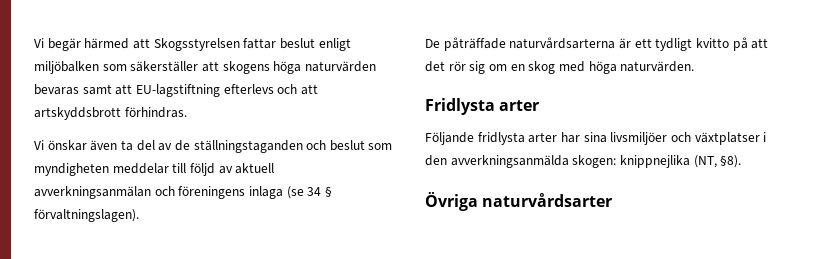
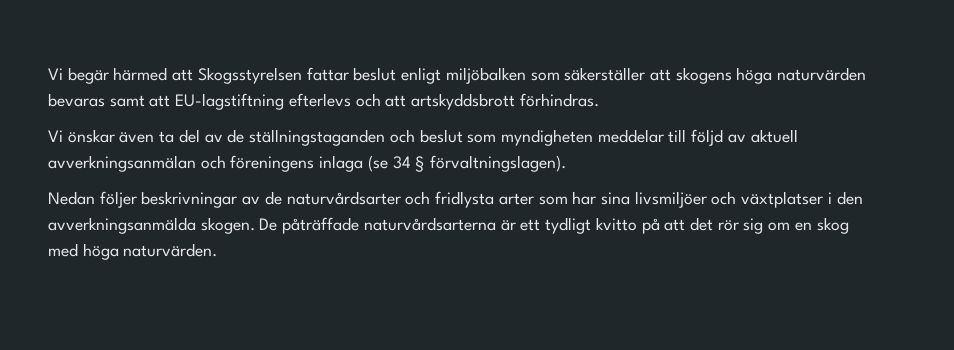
(139, 215) none -> [48,191,863,208] [48,217,255,234] Nedan följer beskrivningar av de naturvårdsarter och fridlysta arter som har sina livsmiljöer och växtplatser i den avverkningsanmälda skogen.
[425,98,540,115] [425,132,767,145] [425,155,742,168] [425,191,613,211] // Fridlysta arter // Följande fridlysta arter har sina livsmiljöer och växtplatser i den avverkningsanmälda skogen: knippnejlika (NT, §8). // Övriga naturvårdsarter -> (218, 250) none

